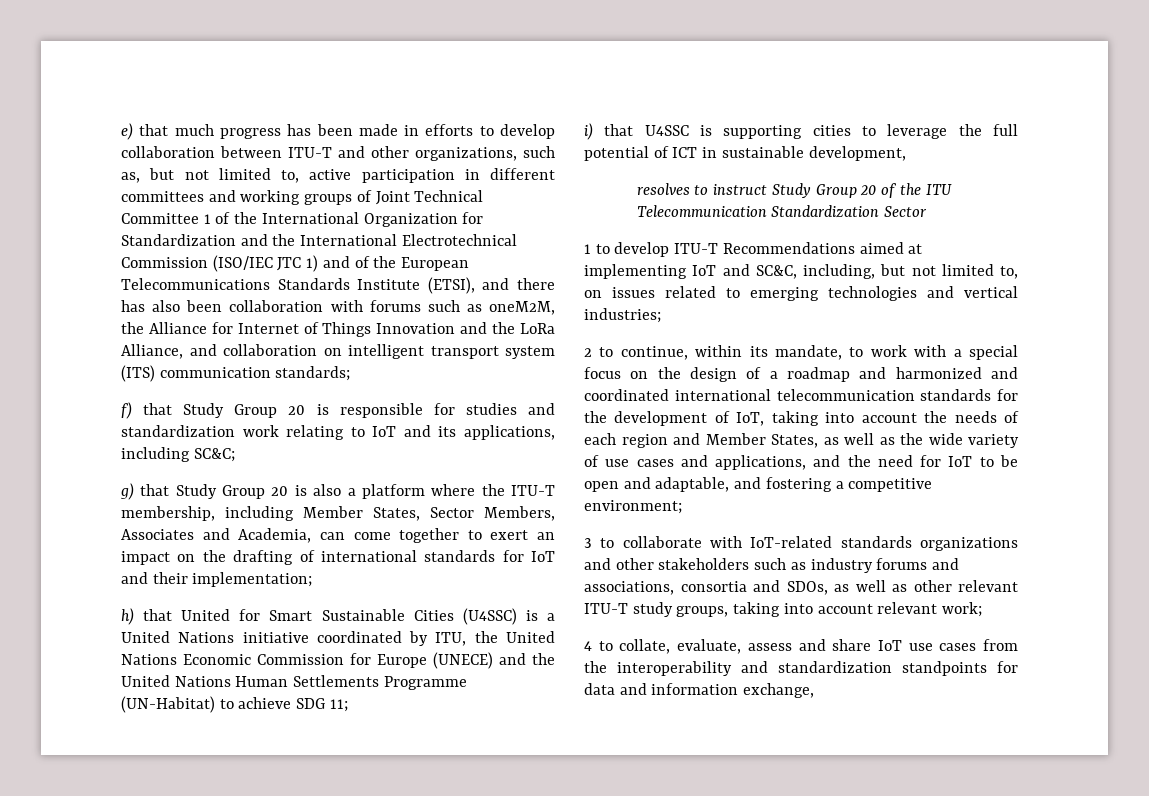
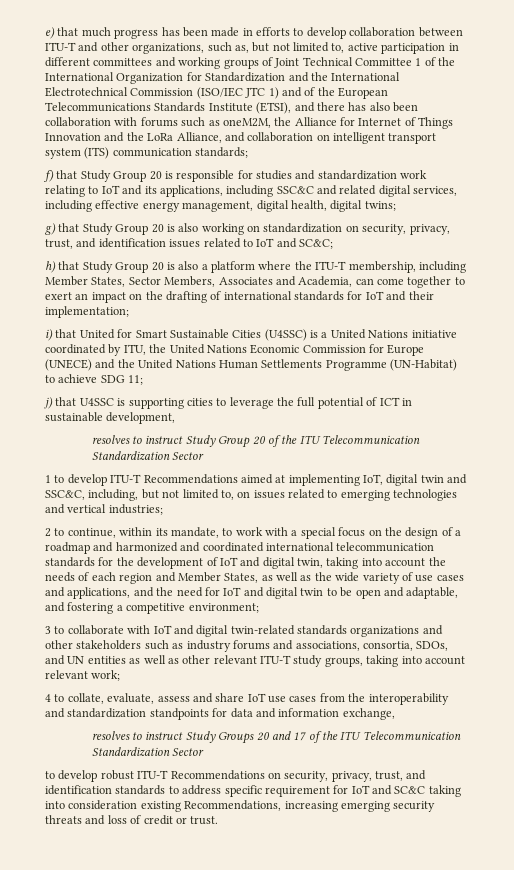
(190, 454) none -> [276,185,458,197] [45,200,396,212] [45,223,450,235] [45,238,297,249] SSC&C and related digital services, including effective energy management, digital health, digital twins; // g) that Study Group 20 is also working on standardization on security, privacy, trust, and identification issues related to IoT and
[120,483,134,500] g) -> [45,261,56,273] h)
[121,608,134,625] h) -> [45,329,53,341] i)
[584,123,593,140] i) -> [44,397,53,409] j)
[692,264,797,279] IoT and SC&C, -> [363,474,468,486] [45,490,85,500] IoT, digital twin and SSC&C,
[736,412,765,426] IoT, -> [219,557,323,569] IoT and digital twin,
(973, 461) none -> [243,587,324,599] and digital twin
[750,536,833,548] IoT-related -> [153,625,295,637] IoT and digital twin-related
[680,580,828,595] consortia and SDOs, -> [363,641,449,651] [45,655,126,665] consortia, SDOs, and UN entities
(815, 690) none -> [91,731,461,744] [91,747,205,756] [45,770,427,782] [45,785,461,797] [45,800,436,812] [45,815,219,825] // resolves to instruct Study Groups 20 and 17 of the ITU Telecommunication Standardization Sector // to develop robust ITU-T Recommendations on security, privacy, trust, and identification standards to address specific requirement for IoT and SC&C taking into consideration existing Recommendations, increasing emerging security threats and loss of credit or trust.

